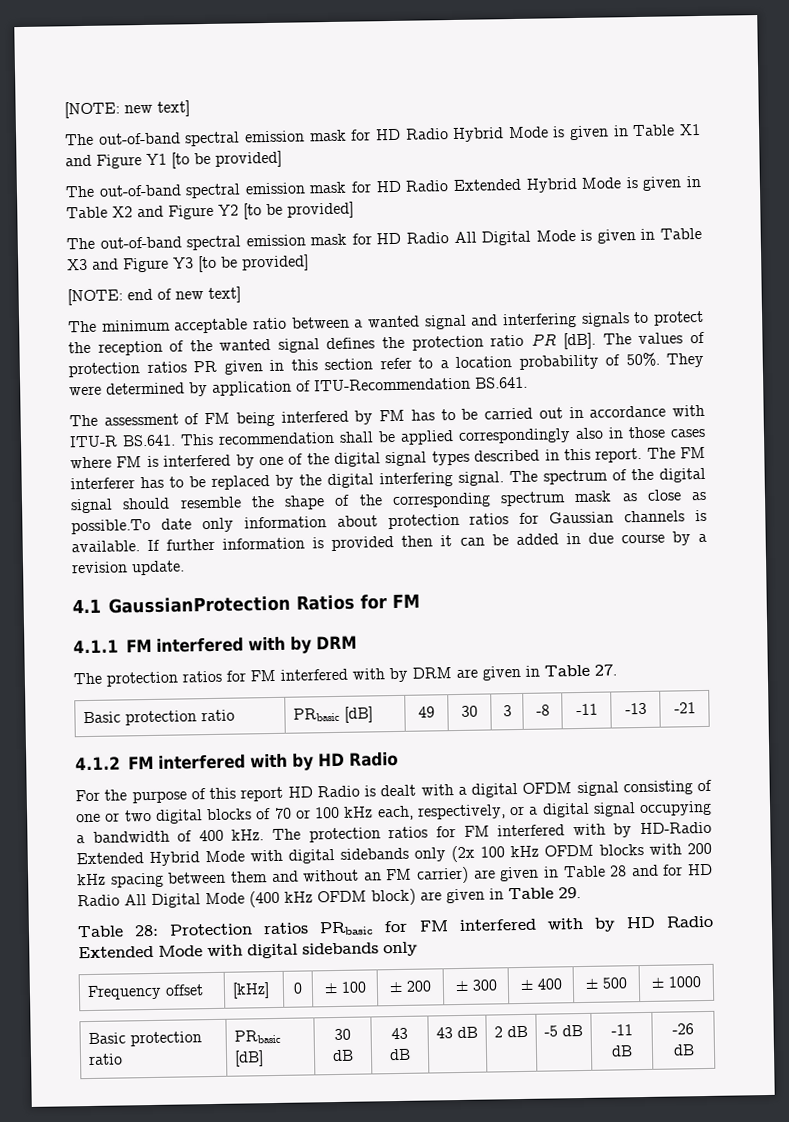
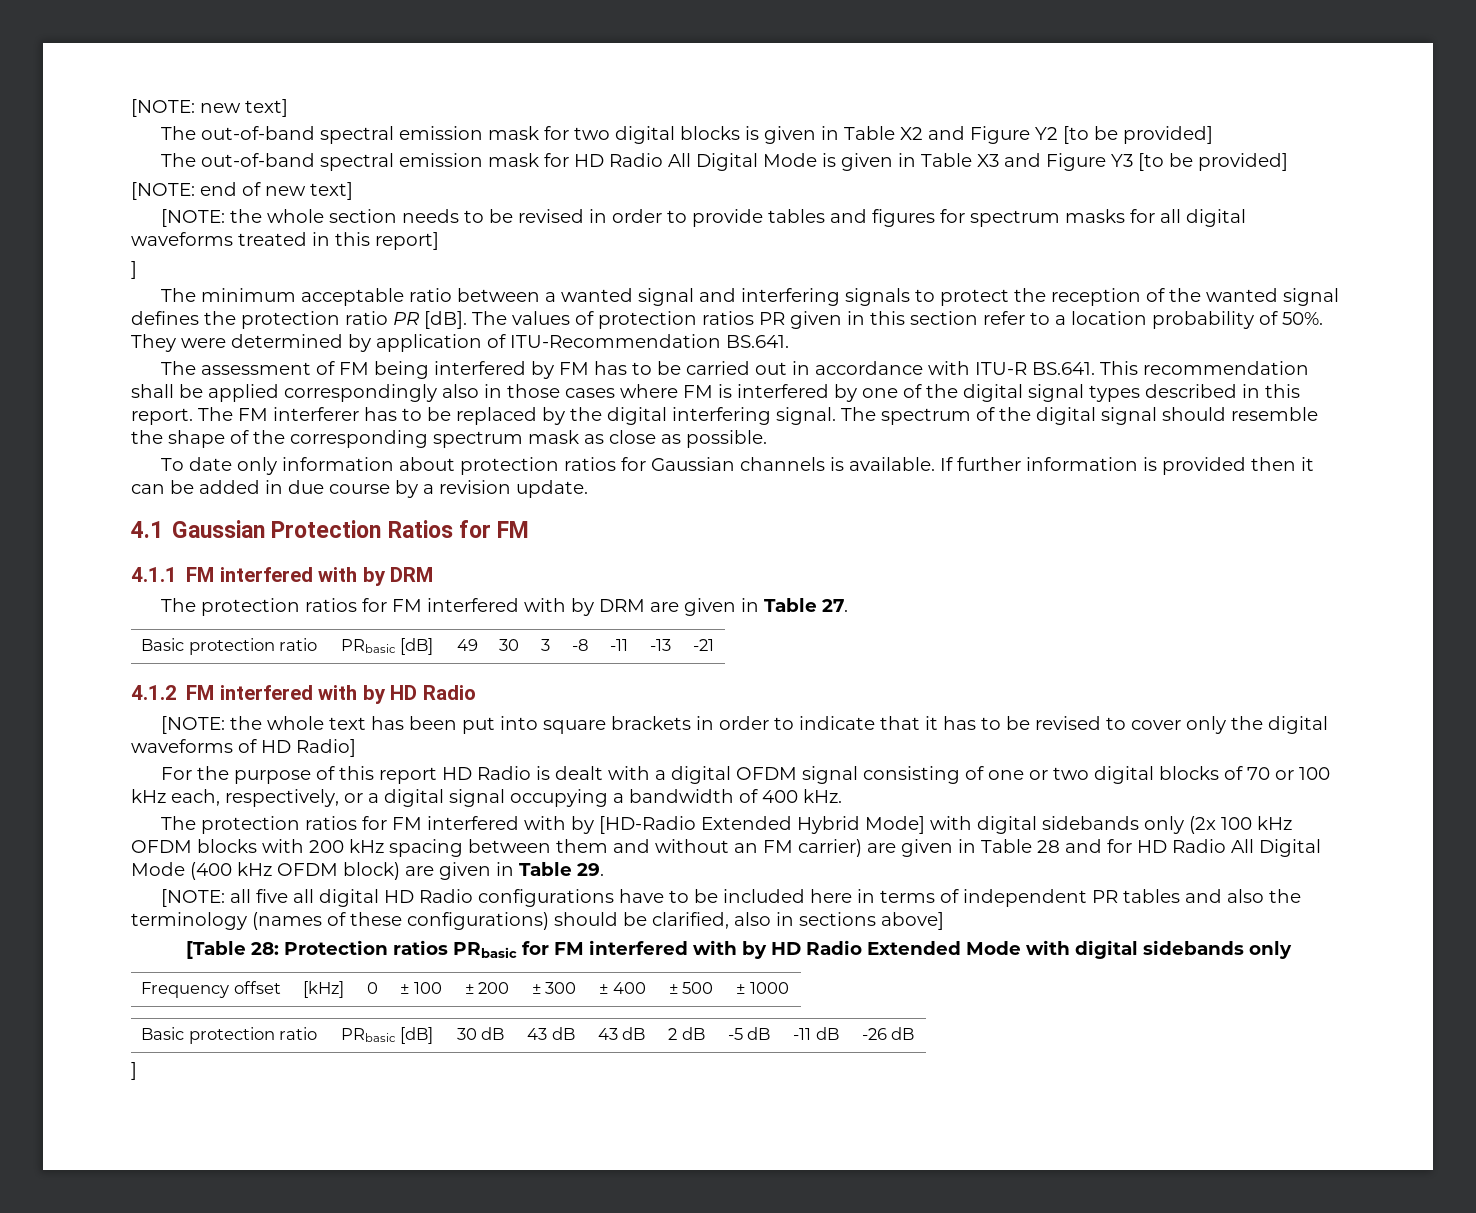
[374,123,701,142] [65,150,282,169] [65,177,622,199] HD Radio Hybrid Mode is given in Table X1 and Figure Y1 [to be provided] // The out-of-band spectral emission mask for HD Radio Extended Hybrid Mode -> [574,126,741,144] two digital blocks
(241, 294) none -> [161,209,1247,227] [131,232,439,250] [131,261,137,279] // [NOTE: the whole section needs to be revised in order to provide tables and figures for spectrum masks for all digital waveforms treated in this report] // ]
[71,518,151,535] possible.To -> [686,430,767,448] [161,458,185,471] possible. // To
[108,595,291,614] GaussianProtection -> [172,520,382,538] Gaussian Protection
(399, 759) none -> [161,716,1329,734] [131,739,356,757] // [NOTE: the whole text has been put into square brackets in order to indicate that it has to be revised to cover only the digital waveforms of HD Radio]
[272,821,713,843] [76,850,245,867] The protection ratios for FM interfered with by HD-Radio Extended Hybrid Mode -> [161,816,926,834] // The protection ratios for FM interfered with by [HD-Radio Extended Hybrid Mode]
[77,925,124,938] Table -> [161,889,1302,907] [131,912,944,930] [185,941,246,959] [NOTE: all five all digital HD Radio configurations have to be included here in terms of independent PR tables and also the terminology (names of these configurations) should be clarified, also in sections above] // [Table
(695, 1050) none -> [131,1062,137,1080] // ]

